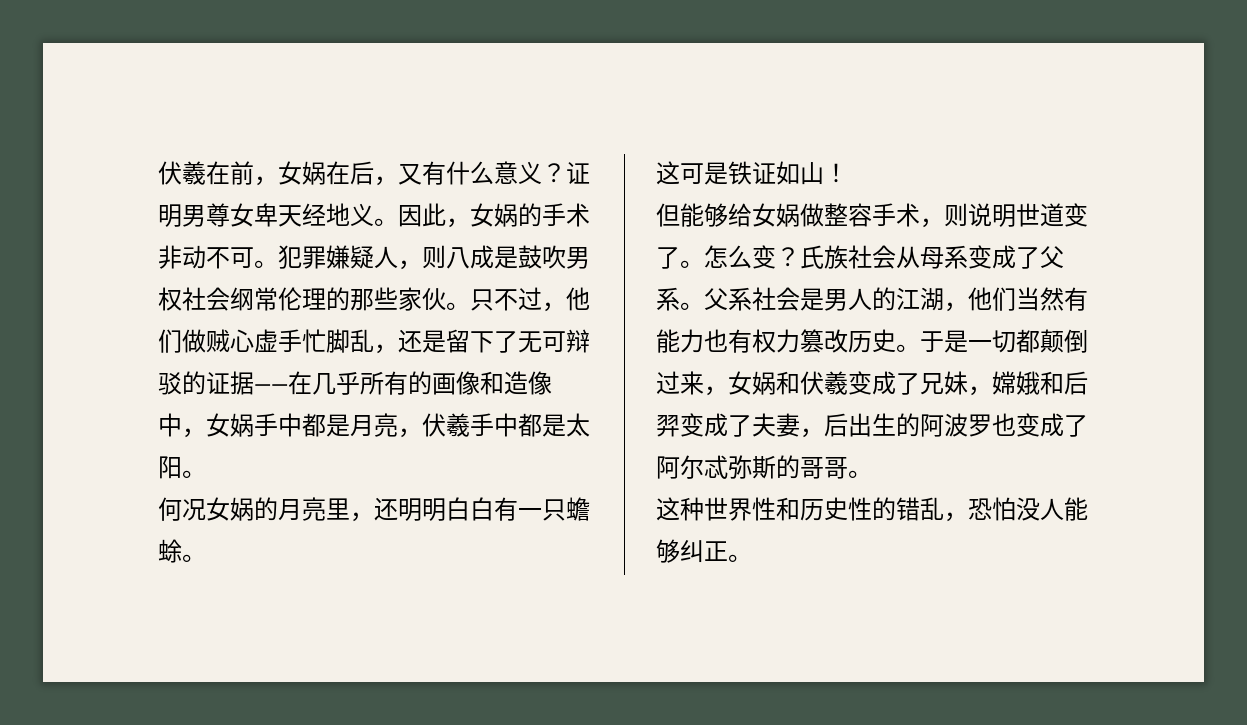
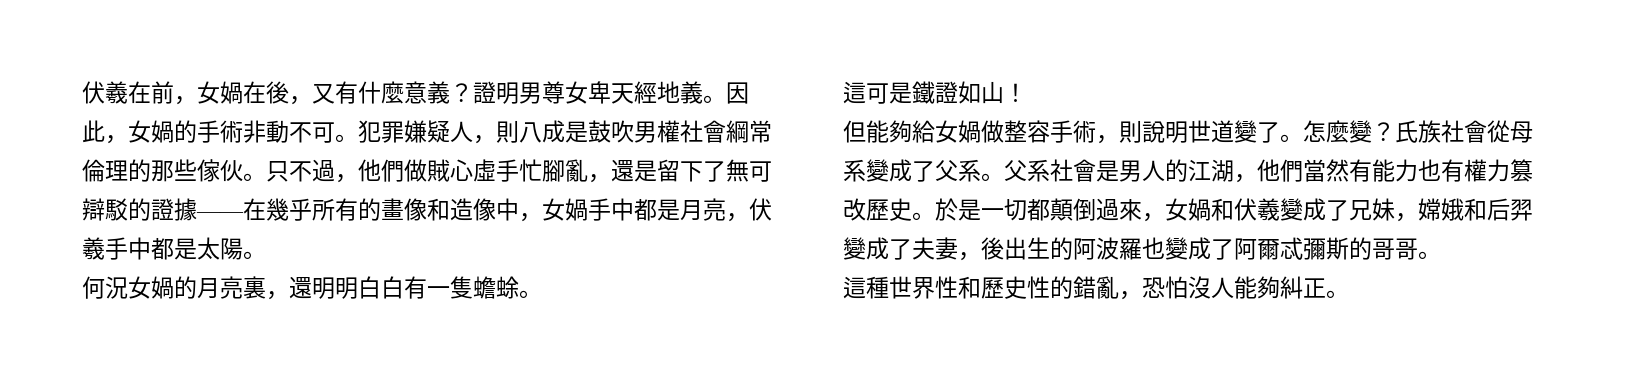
[302,161,374,185] 娲在后 -> [220,81,289,104] 媧在後
[470,161,590,185] 么意义？证 -> [381,81,496,104] 麼意義？證
[302,203,374,226] 经地义 -> [634,81,703,104] 經地義
[494,203,590,227] [158,245,206,269] 娲的手术非动 -> [151,120,289,143] 媧的手術非動
[422,245,446,269] 则 -> [496,120,519,143] 則
[158,287,302,311] 权社会纲常伦 -> [657,120,772,143] [82,159,105,182] 權社會綱常倫
[398,287,422,311] 家 -> [197,159,220,182] 傢
[518,287,590,312] [158,329,590,354] [158,371,336,395] 过，他们做贼心虚手忙脚乱，还是留下了无可辩驳的证据——在几 -> [312,159,772,183] [82,198,289,221] 過，他們做賊心虛手忙腳亂，還是留下了無可辯駁的證據——在幾
[432,373,456,395] 画 -> [381,198,404,220] 畫
[230,413,254,437] 娲 -> [565,198,588,221] 媧
[158,456,182,479] 阳 -> [220,238,243,260] 陽
[182,497,398,522] 况女娲的月亮里，还 -> [105,276,312,300] 況女媧的月亮裏，還
[542,499,566,521] 只 -> [450,276,473,299] 隻
[656,161,776,185] 这可是铁证 -> [843,81,958,104] 這可是鐵證
[704,203,1088,228] [656,245,992,269] 够给女娲做整容手术，则说明世道变了。怎么变？氏族社会从母系变 -> [889,120,1533,144] [843,159,889,182] 夠給女媧做整容手術，則說明世道變了。怎麼變？氏族社會從母系變
[776,287,800,311] 会 -> [1073,159,1096,182] 會
[992,287,1040,311] 们当 -> [1280,159,1326,182] 們當
[752,329,1088,353] [656,371,872,396] 权力篡改历史。于是一切都颠倒过来，女娲和伏羲变 -> [1464,159,1533,182] [843,198,1303,222] 權力篡改歷史。於是一切都顛倒過來，女媧和伏羲變
[680,413,704,437] 变 -> [843,237,866,260] 變
[824,413,848,437] 后 -> [981,237,1004,260] 後
[968,413,1088,437] [656,455,752,479] 罗也变成了阿尔忒弥 -> [1119,237,1326,260] 羅也變成了阿爾忒彌
[656,497,704,521] 这种 -> [843,276,889,299] 這種
[800,497,1088,522] [656,539,704,563] 历史性的错乱，恐怕没人能够纠 -> [981,276,1303,300] 歷史性的錯亂，恐怕沒人能夠糾

